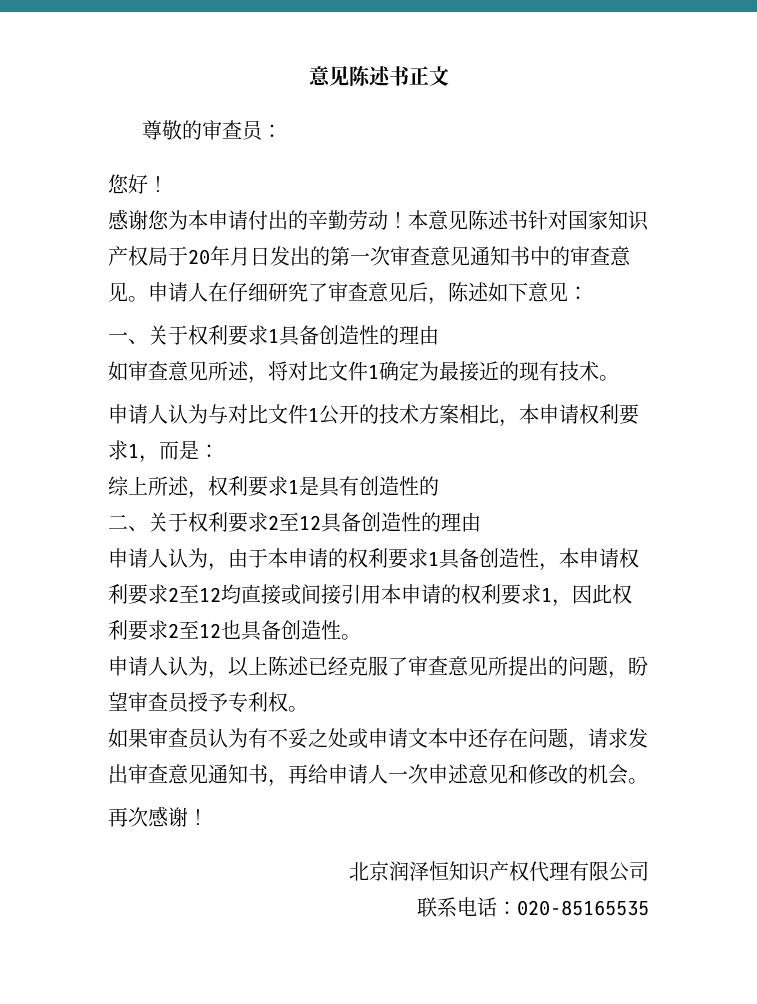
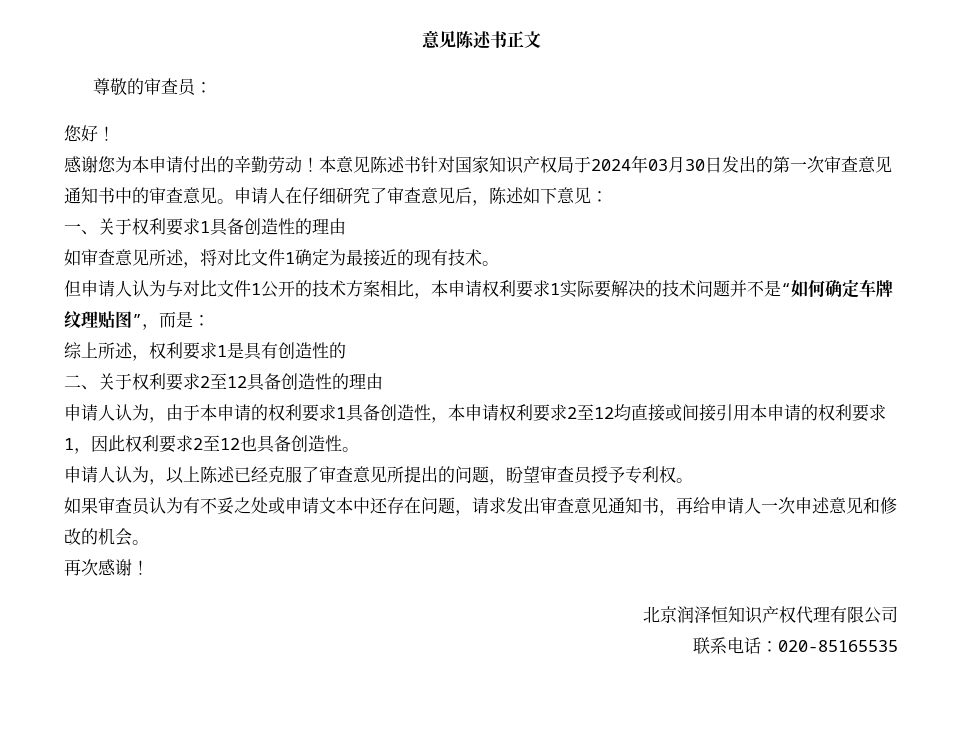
[188,246,250,266] 20年月 -> [591,155,705,173] 2024年03月30
(619, 378) none -> [64,280,81,297] 但
(139, 451) none -> [560,279,893,298] [64,311,142,329] 实际要解决的技术问题并不是“如何确定车牌纹理贴图”

